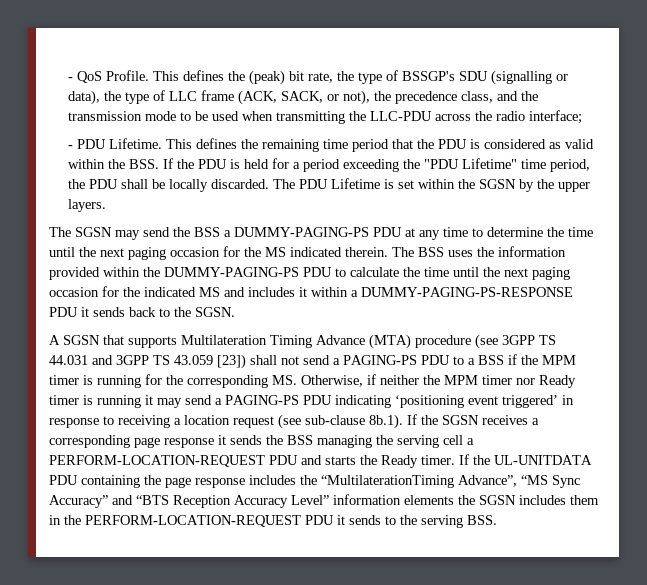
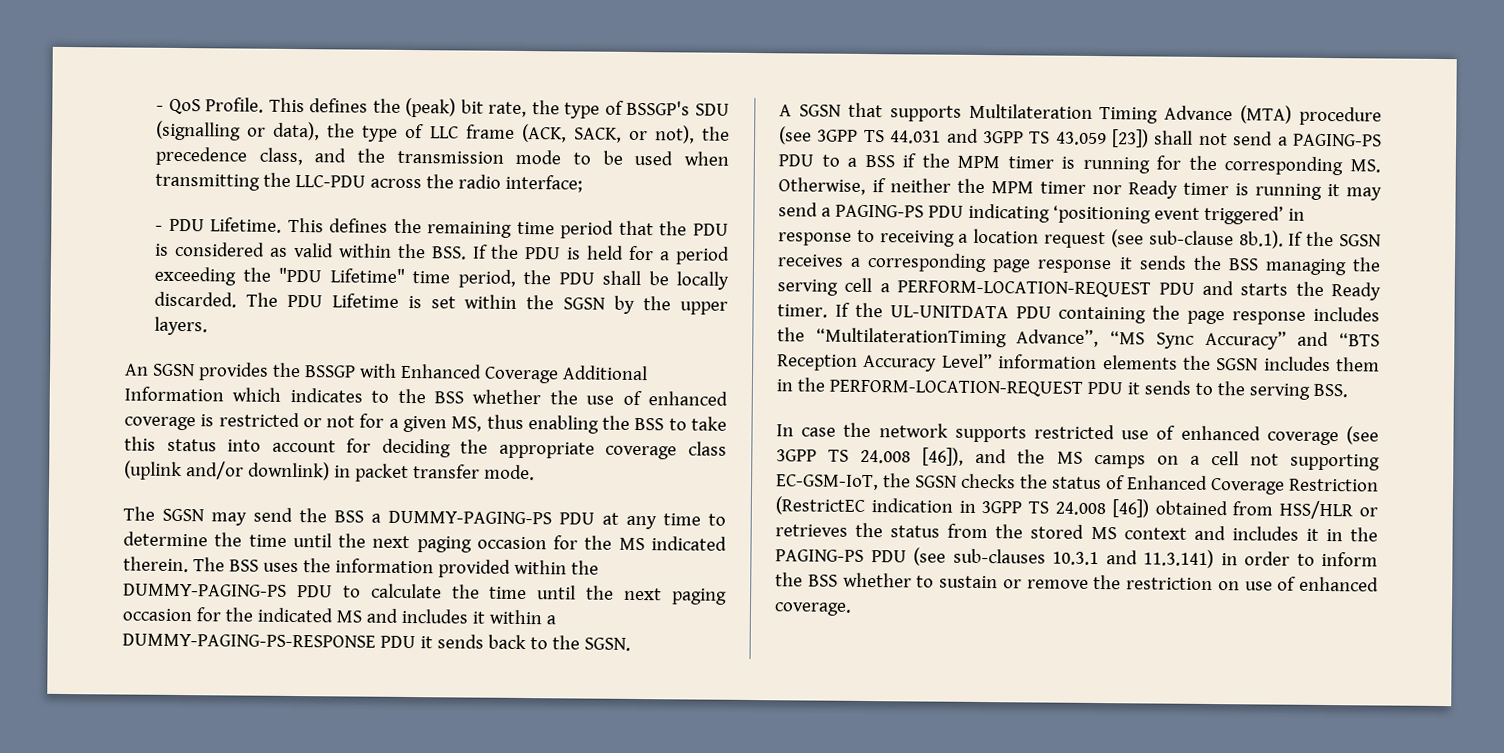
(107, 205) none -> [124,362,648,384] [124,386,728,406] [124,412,727,434] [124,436,727,460] [124,460,535,483] // An SGSN provides the BSSGP with Enhanced Coverage Additional Information which indicates to the BSS whether the use of enhanced coverage is restricted or not for a given MS, thus enabling the BSS to take this status into account for deciding the appropriate coverage class (uplink and/or downlink) in packet transfer mode.
(497, 520) none -> [776,422,1379,446] [776,447,1380,471] [776,473,1379,495] [775,496,1378,520] [775,522,1378,542] [775,547,1378,569] [775,572,1379,592] [774,602,852,616] // In case the network supports restricted use of enhanced coverage (see 3GPP TS 24.008 [46]), and the MS camps on a cell not supporting EC-GSM-IoT, the SGSN checks the status of Enhanced Coverage Restriction (RestrictEC indication in 3GPP TS 24.008 [46]) obtained from HSS/HLR or retrieves the status from the stored MS context and includes it in the PAGING-PS PDU (see sub-clauses 10.3.1 and 11.3.141) in order to inform the BSS whether to sustain or remove the restriction on use of enhanced coverage.

